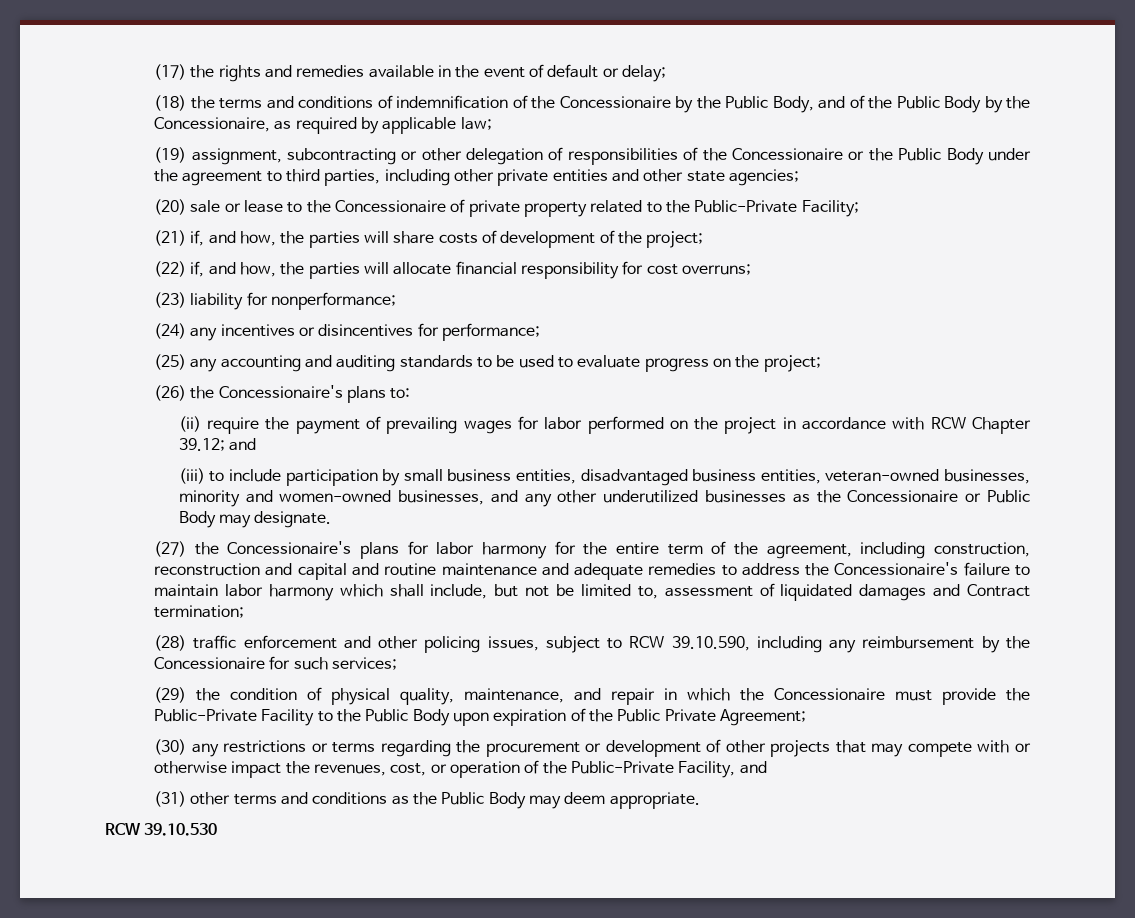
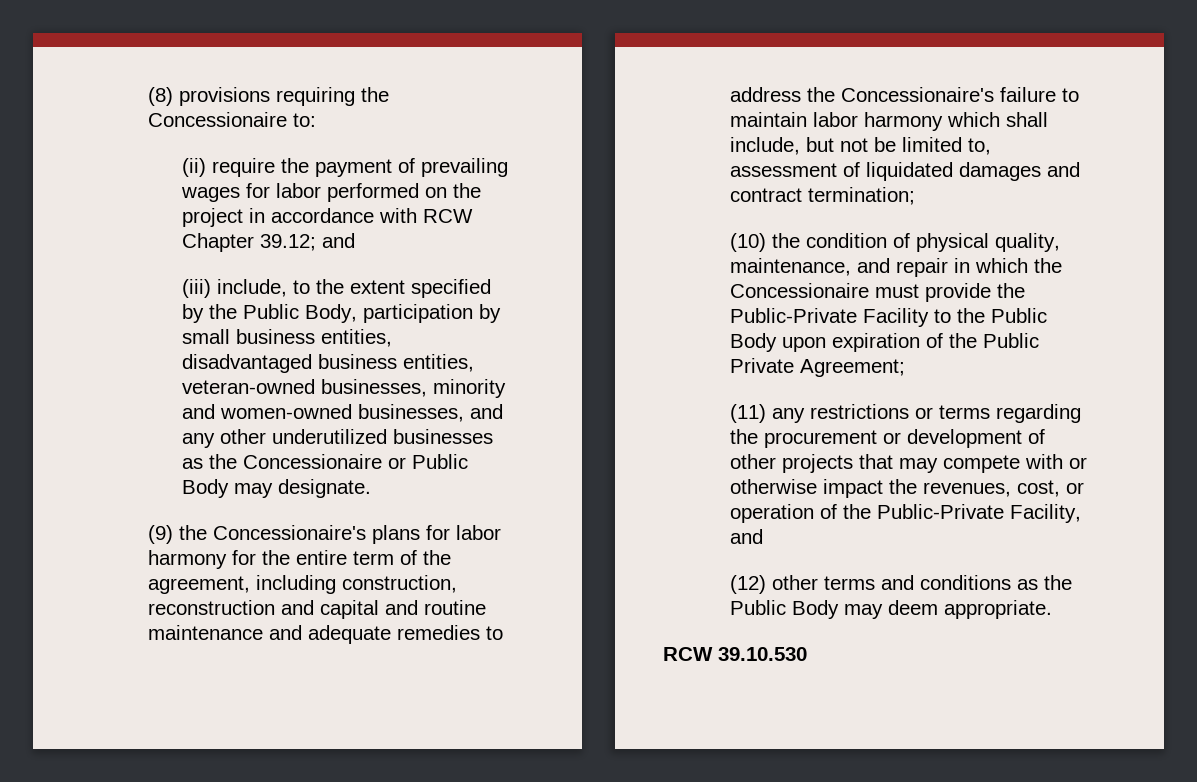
[154,64,666,82] [154,95,1030,113] [154,117,492,134] [154,147,1031,165] [154,169,799,186] [154,199,859,217] [154,230,704,248] [154,261,751,279] [154,292,397,310] [154,323,541,341] [154,354,821,372] [154,385,387,403] (17) the rights and remedies available in the event of default or delay; // (18) the terms and conditions of indemnification of the Concessionaire by the Public Body, and of the Public Body by the Concessionaire, as required by applicable law; // (19) assignment, subcontracting or other delegation of responsibilities of the Concessionaire or the Public Body under the agreement to third parties, including other private entities and other state agencies; // (20) sale or lease to the Concessionaire of private property related to the Public-Private Facility; // (21) if, and how, the parties will share costs of development of the project; // (22) if, and how, the parties will allocate financial responsibility for cost overruns; // (23) liability for nonperformance; // (24) any incentives or disincentives for performance; // (25) any accounting and auditing standards to be used to evaluate progress on the project; // (26) the Concessionaire's plans -> [148,87,390,106] [148,112,288,127] (8) provisions requiring the Concessionaire
[209,469,281,482] to include -> [216,279,491,298] [181,304,357,323] include, to the extent specified by the Public Body,
[154,541,187,557] (27) -> [148,525,174,544] (9)
[967,584,1030,597] Contract -> [730,188,803,202] contract
[154,635,1030,653] [154,656,398,670] [154,687,187,703] (28) traffic enforcement and other policing issues, subject to RCW 39.10.590, including any reimbursement by the Concessionaire for such services; // (29) -> [730,233,767,252] (10)
[154,739,187,755] (30) -> [730,404,767,423] (11)
[154,791,187,807] (31) -> [730,575,767,594] (12)

